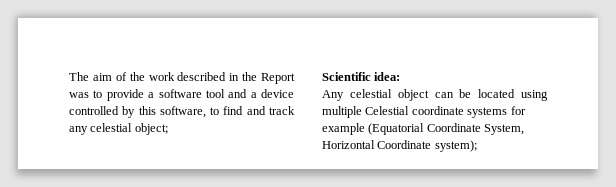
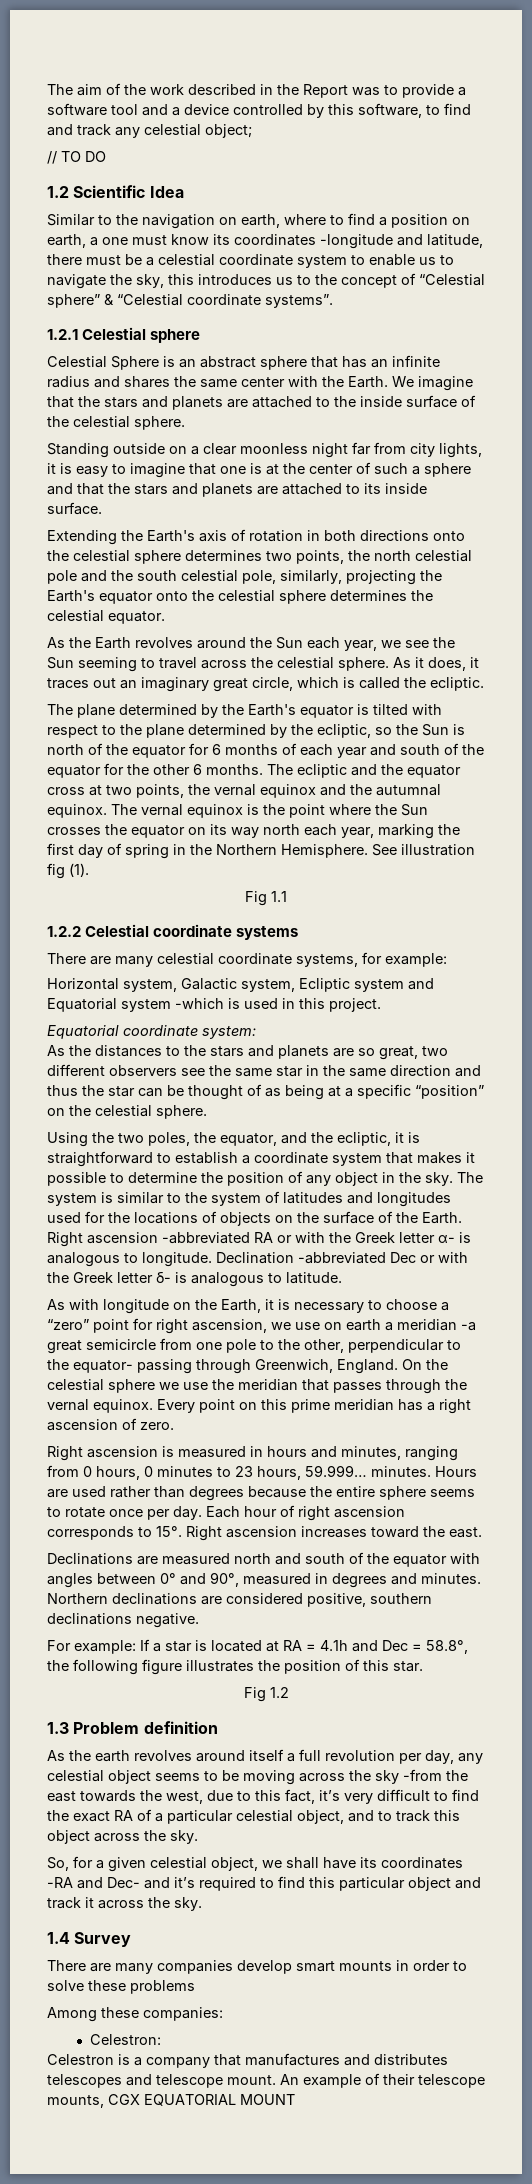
[322,72,401,81] [322,89,548,101] [322,106,526,118] [322,123,525,135] [322,140,477,152] Scientific idea: // Any celestial object can be located using multiple Celestial coordinate systems for example (Equatorial Coordinate System, Horizontal Coordinate system); -> [47,151,106,164] [47,185,184,198] [47,213,470,229] [47,234,483,249] [47,254,454,268] [47,273,485,289] [47,294,333,308] [47,327,201,343] [47,355,440,370] [47,376,473,391] [47,395,476,410] [47,416,185,430] [47,442,482,458] [47,462,471,478] [47,483,427,497] [47,502,102,515] [47,529,465,545] [47,550,472,564] [47,570,442,585] [47,590,433,604] [47,610,165,624] [47,637,455,651] [47,657,479,672] [47,677,484,692] [47,704,442,718] [47,724,465,738] [47,743,484,758] [47,763,461,778] [47,784,441,798] [47,804,428,818] [47,824,460,839] [47,843,475,859] [47,863,89,879] [245,891,287,906] [47,924,299,940] [47,952,447,967] [47,978,434,992] [47,998,381,1012] [47,1025,256,1039] [47,1045,448,1060] [47,1064,481,1077] [47,1084,484,1100] [47,1105,207,1119] [47,1132,420,1147] [47,1151,475,1167] [47,1171,483,1186] [47,1191,451,1207] [47,1211,462,1226] [47,1232,471,1247] [47,1252,468,1267] [47,1272,342,1287] [47,1299,449,1314] [47,1318,476,1334] [47,1338,461,1354] [47,1359,448,1374] [47,1379,467,1394] [47,1399,471,1414] [47,1418,174,1431] [47,1446,458,1461] [47,1465,477,1480] [47,1486,475,1501] [47,1505,405,1521] [47,1526,482,1541] [47,1552,480,1567] [47,1572,481,1588] [47,1593,432,1607] [47,1613,199,1628] [47,1639,468,1654] [47,1659,423,1675] [243,1687,289,1702] [47,1721,218,1734] [47,1749,483,1764] [47,1769,468,1785] [47,1789,479,1804] [47,1809,460,1824] [47,1830,198,1844] [47,1856,463,1872] [47,1876,481,1891] [47,1897,202,1911] [47,1932,132,1947] [47,1960,467,1974] [47,1980,195,1994] [47,2007,223,2022] [90,2034,162,2045] [47,2053,448,2068] [47,2073,485,2088] [47,2094,295,2108] // TO DO // 1.2 Scientific Idea // Similar to the navigation on earth, where to find a position on earth, a one must know its coordinates -longitude and latitude, there must be a celestial coordinate system to enable us to navigate the sky, this introduces us to the concept of “Celestial sphere” & “Celestial coordinate systems”. // 1.2.1 Celestial sphere // Celestial Sphere is an abstract sphere that has an infinite radius and shares the same center with the Earth. We imagine that the stars and planets are attached to the inside surface of the celestial sphere. // Standing outside on a clear moonless night far from city lights, it is easy to imagine that one is at the center of such a sphere and that the stars and planets are attached to its inside surface. // Extending the Earth's axis of rotation in both directions onto the celestial sphere determines two points, the north celestial pole and the south celestial pole, similarly, projecting the Earth's equator onto the celestial sphere determines the celestial equator. // As the Earth revolves around the Sun each year, we see the Sun seeming to travel across the celestial sphere. As it does, it traces out an imaginary great circle, which is called the ecliptic. // The plane determined by the Earth's equator is tilted with respect to the plane determined by the ecliptic, so the Sun is north of the equator for 6 months of each year and south of the equator for the other 6 months. The ecliptic and the equator cross at two points, the vernal equinox and the autumnal equinox. The vernal equinox is the point where the Sun crosses the equator on its way north each year, marking the first day of spring in the Northern Hemisphere. See illustration fig (1). // Fig 1.1 // 1.2.2 Celestial coordinate systems // There are many celestial coordinate systems, for example: // Horizontal system, Galactic system, Ecliptic system and Equatorial system -which is used in this project. // Equatorial coordinate system: // As the distances to the stars and planets are so great, two different observers see the same star in the same direction and thus the star can be thought of as being at a specific “position” on the celestial sphere. // Using the two poles, the equator, and the ecliptic, it is straightforward to establish a coordinate system that makes it possible to determine the position of any object in the sky. The system is similar to the system of latitudes and longitudes used for the locations of objects on the surface of the Earth. Right ascension -abbreviated RA or with the Greek letter α- is analogous to longitude. Declination -abbreviated Dec or with the Greek letter δ- is analogous to latitude. // As with longitude on the Earth, it is necessary to choose a “zero” point for right ascension, we use on earth a meridian -a great semicircle from one pole to the other, perpendicular to the equator- passing through Greenwich, England. On the celestial sphere we use the meridian that passes through the vernal equinox. Every point on this prime meridian has a right ascension of zero. // Right ascension is measured in hours and minutes, ranging from 0 hours, 0 minutes to 23 hours, 59.999… minutes. Hours are used rather than degrees because the entire sphere seems to rotate once per day. Each hour of right ascension corresponds to 15°. Right ascension increases toward the east. // Declinations are measured north and south of the equator with angles between 0° and 90°, measured in degrees and minutes. Northern declinations are considered positive, southern declinations negative. // For example: If a star is located at RA = 4.1h and Dec = 58.8°, the following figure illustrates the position of this star. // Fig 1.2 // 1.3 Problem definition // As the earth revolves around itself a full revolution per day, any celestial object seems to be moving across the sky -from the east towards the west, due to this fact, it’s very difficult to find the exact RA of a particular celestial object, and to track this object across the sky. // So, for a given celestial object, we shall have its coordinates -RA and Dec- and it’s required to find this particular object and track it across the sky. // 1.4 Survey // There are many companies develop smart mounts in order to solve these problems // Among these companies: // Celestron: // Celestron is a company that manufactures and distributes telescopes and telescope mount. An example of their telescope mounts, CGX EQUATORIAL MOUNT

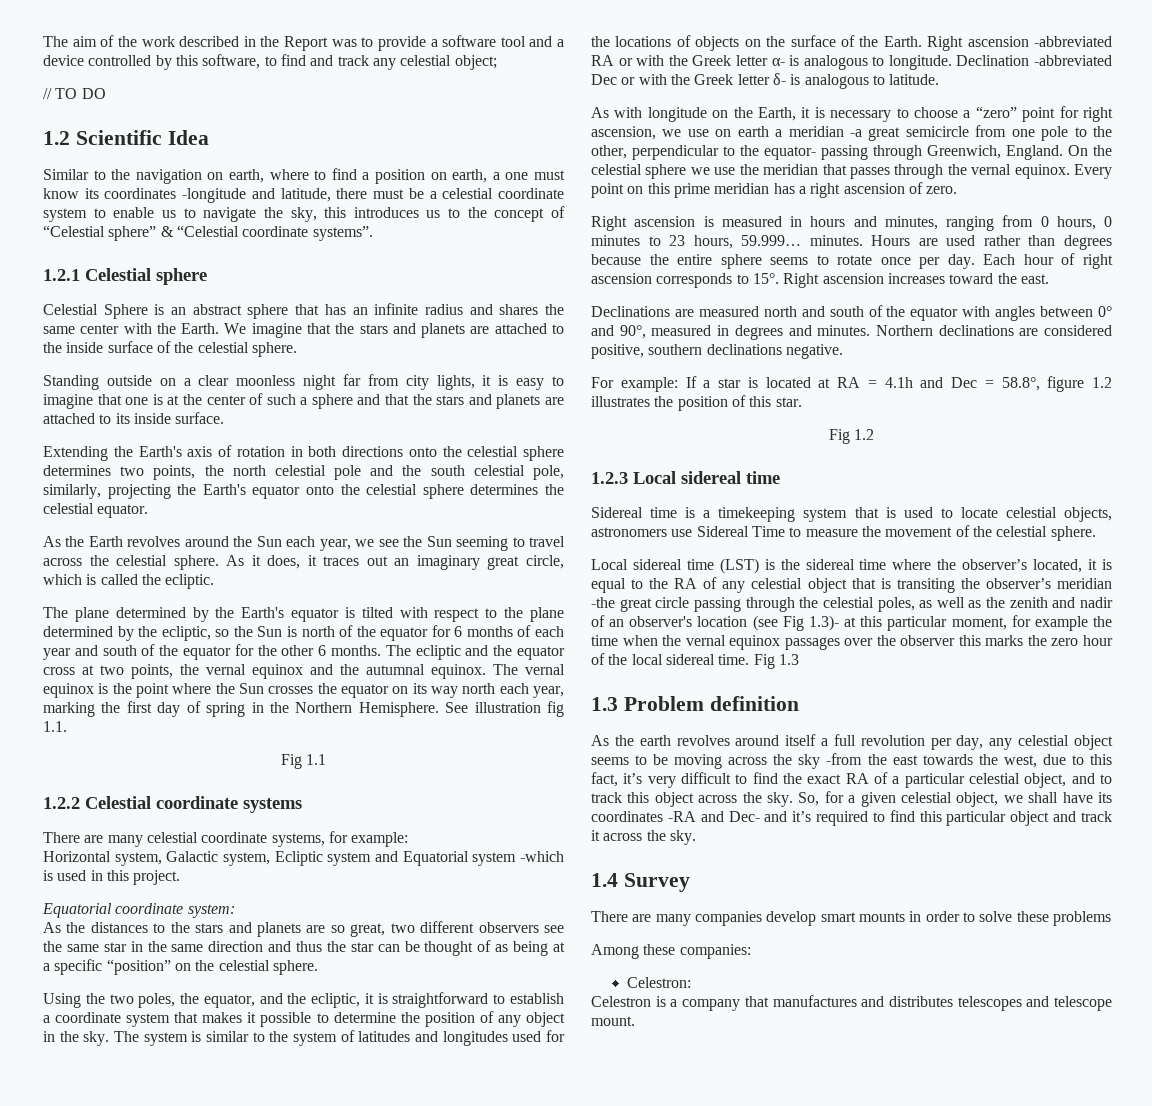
[69,863,89,877] (1). -> [43,721,67,732] 1.1.
[47,1659,182,1675] the following figure -> [1047,376,1112,392] figure 1.2
(289, 1692) none -> [591,471,780,484] [591,507,1112,522] [591,525,1096,541] [591,558,1112,574] [591,577,1113,593] [591,597,1114,612] [591,615,1112,631] [591,635,1113,650] [591,653,799,669] // 1.2.3 Local sidereal time // Sidereal time is a timekeeping system that is used to locate celestial objects, astronomers use Sidereal Time to measure the movement of the celestial sphere. // Local sidereal time (LST) is the sidereal time where the observer’s located, it is equal to the RA of any celestial object that is transiting the observer’s meridian -the great circle passing through the celestial poles, as well as the zenith and nadir of an observer's location (see Fig 1.3)- at this particular moment, for example the time when the vernal equinox passages over the observer this marks the zero hour of the local sidereal time. Fig 1.3
(198, 1837) // -> (793, 799) none
[280,2073,485,2088] [47,2094,295,2108] An example of their telescope mounts, CGX EQUATORIAL MOUNT -> (635, 1021) none

